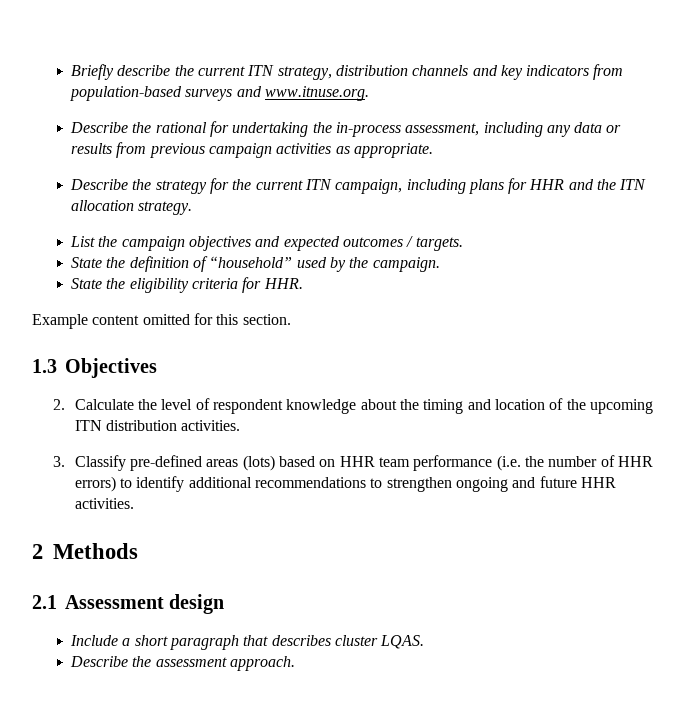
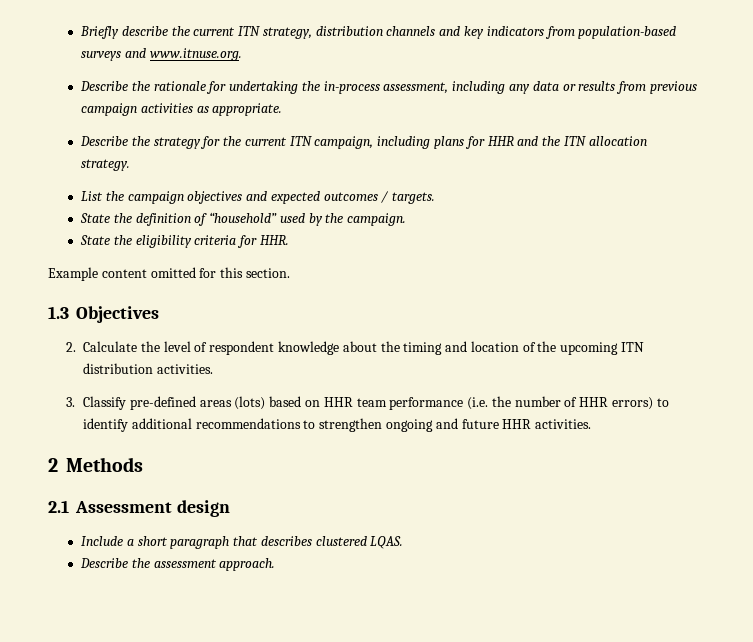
[155,122,207,133] rational -> [153,81,206,91] rationale
[334,635,378,646] cluster -> [315,536,367,546] clustered

